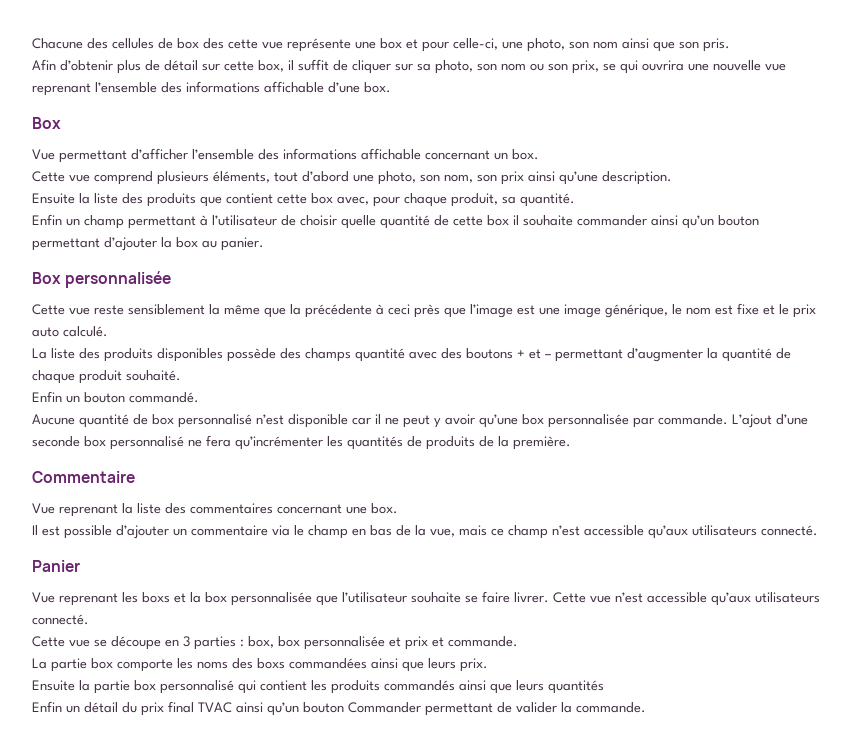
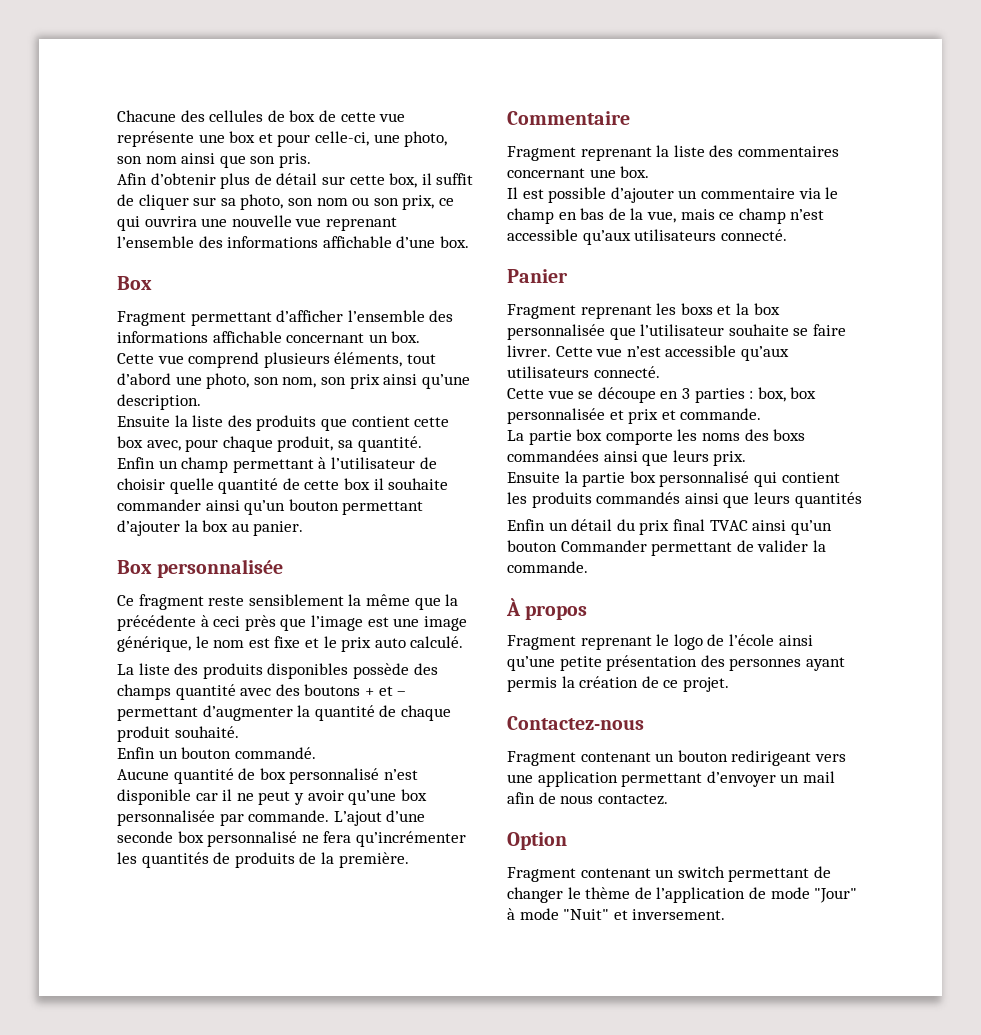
[203,38,224,49] des -> [318,110,336,122] de
[603,63,616,71] se -> [438,198,454,206] ce
[32,149,55,160] Vue -> [117,311,186,326] Fragment
[32,304,90,315] Cette vue -> [117,594,204,610] Ce fragment
[32,503,55,514] Vue -> [507,146,576,161] Fragment
[32,592,55,603] Vue -> [507,304,576,319] Fragment
(646, 707) none -> [506,598,588,620] [507,634,813,650] [507,655,845,671] [507,676,729,692] [507,716,644,730] [507,750,846,766] [507,771,835,787] [507,792,668,805] [507,832,567,850] [507,866,831,882] [507,887,858,903] [507,908,726,920] // À propos // Fragment reprenant le logo de l’école ainsi qu’une petite présentation des personnes ayant permis la création de ce projet. // Contactez-nous // Fragment contenant un bouton redirigeant vers une application permettant d’envoyer un mail afin de nous contactez. // Option // Fragment contenant un switch permettant de changer le thème de l’application de mode "Jour" à mode "Nuit" et inversement.

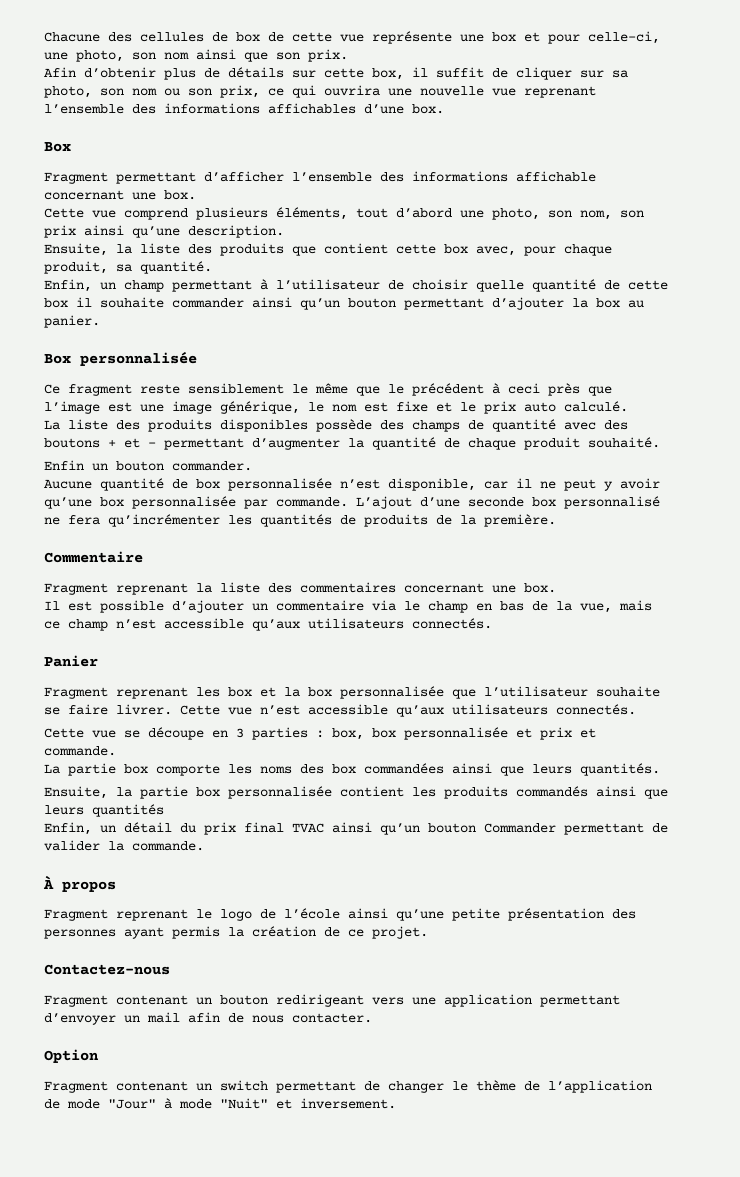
[278,153,311,168] pris. -> [308,49,348,62] prix.
[276,173,318,185] détail -> [228,67,284,78] détails
[322,236,392,248] affichable -> [268,103,356,114] affichables
[368,334,388,343] un -> [132,192,156,200] une
[117,416,170,427] Ensuite -> [44,243,108,256] Ensuite,
[117,457,155,469] Enfin -> [44,279,92,292] Enfin,
[348,594,362,606] la -> [292,384,308,394] le
[445,594,459,606] [117,615,196,631] la précédente -> [388,383,484,396] le précédent
(171, 692) none -> [468,420,484,430] de
[234,747,316,759] commandé. -> [172,461,252,471] commander.
[289,768,418,784] [117,789,191,805] personnalisé n’est disponible -> [228,478,476,491] personnalisée n’est disponible,
[720,229,787,241] connecté. -> [412,618,492,629] connectés.
[680,303,713,315] boxs -> [228,687,252,697] box
[593,366,660,378] connecté. -> [556,704,636,715] connectés.
[773,429,806,441] boxs -> [332,764,356,774] box
[713,451,747,466] [507,472,560,483] prix. // Ensuite -> [580,763,660,776] [44,786,108,799] quantités. // Ensuite,
[659,471,777,487] personnalisé qui -> [228,786,332,799] personnalisée
[507,519,545,531] Enfin -> [44,822,92,835] Enfin,
[597,794,668,805] contactez. -> [292,1013,372,1023] contacter.

